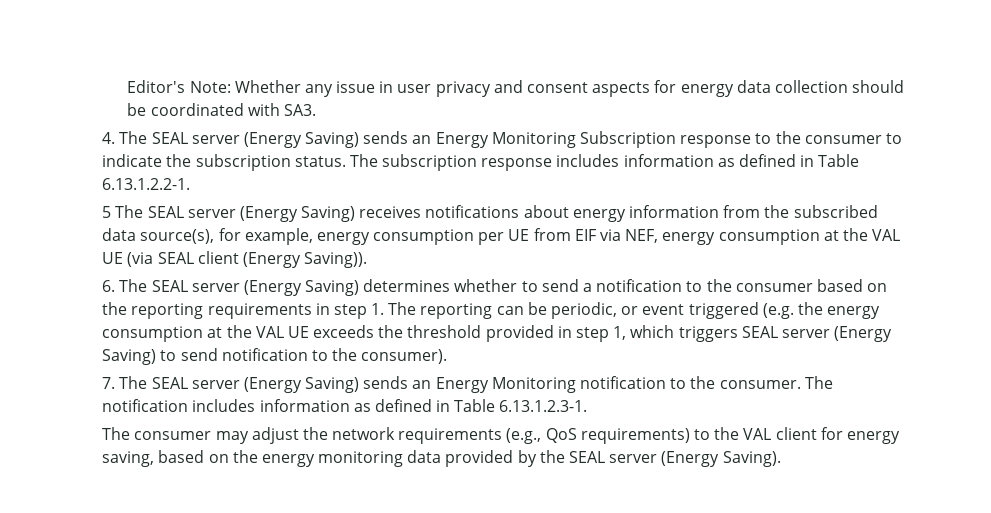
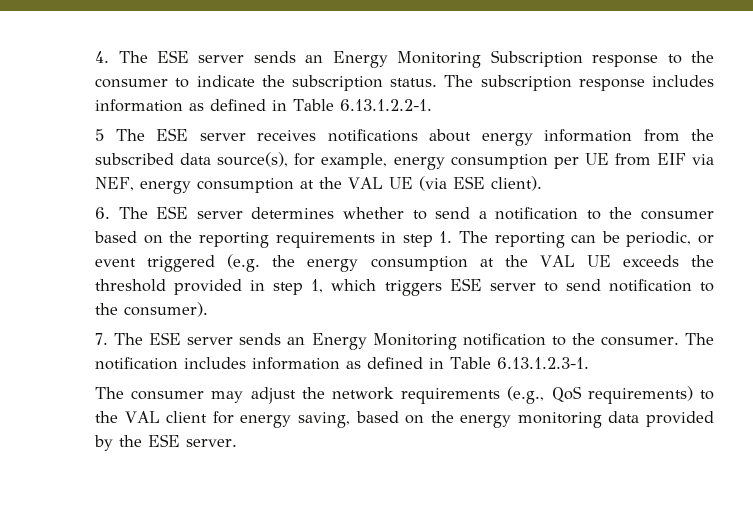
[127,80,905,97] [127,103,316,116] [102,131,360,148] Editor's Note: Whether any issue in user privacy and consent aspects for energy data collection should be coordinated with SA3. // 4. The SEAL server (Energy Saving) -> [95,50,245,63] 4. The ESE server
[147,206,356,222] SEAL server (Energy Saving) -> [156,128,246,141] ESE server
[157,251,368,268] [102,279,360,296] SEAL client (Energy Saving)). // 6. The SEAL server (Energy Saving) -> [453,176,543,191] [95,206,243,219] ESE client). // 6. The ESE server
[741,326,893,342] [102,349,157,365] SEAL server (Energy Saving) -> [449,278,536,291] ESE server
[151,377,360,393] SEAL server (Energy Saving) -> [149,332,234,345] ESE server
[569,451,781,467] SEAL server (Energy Saving). -> [148,434,238,447] ESE server.

